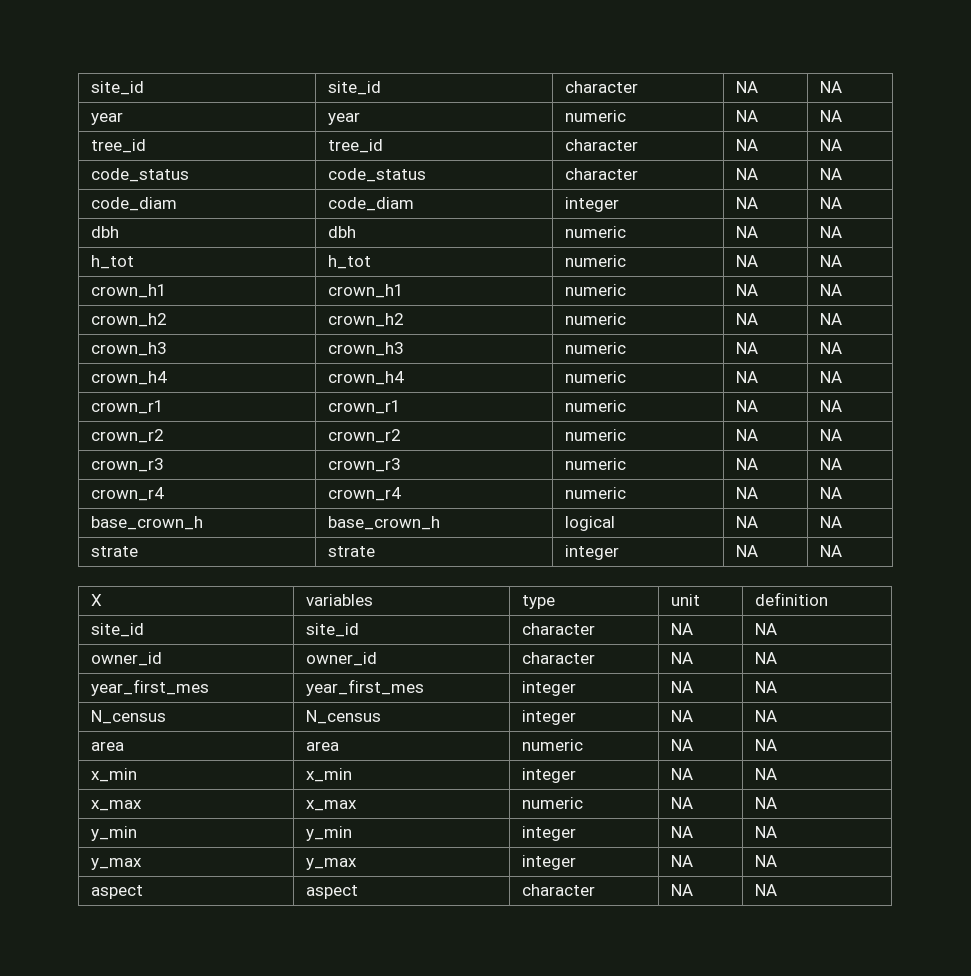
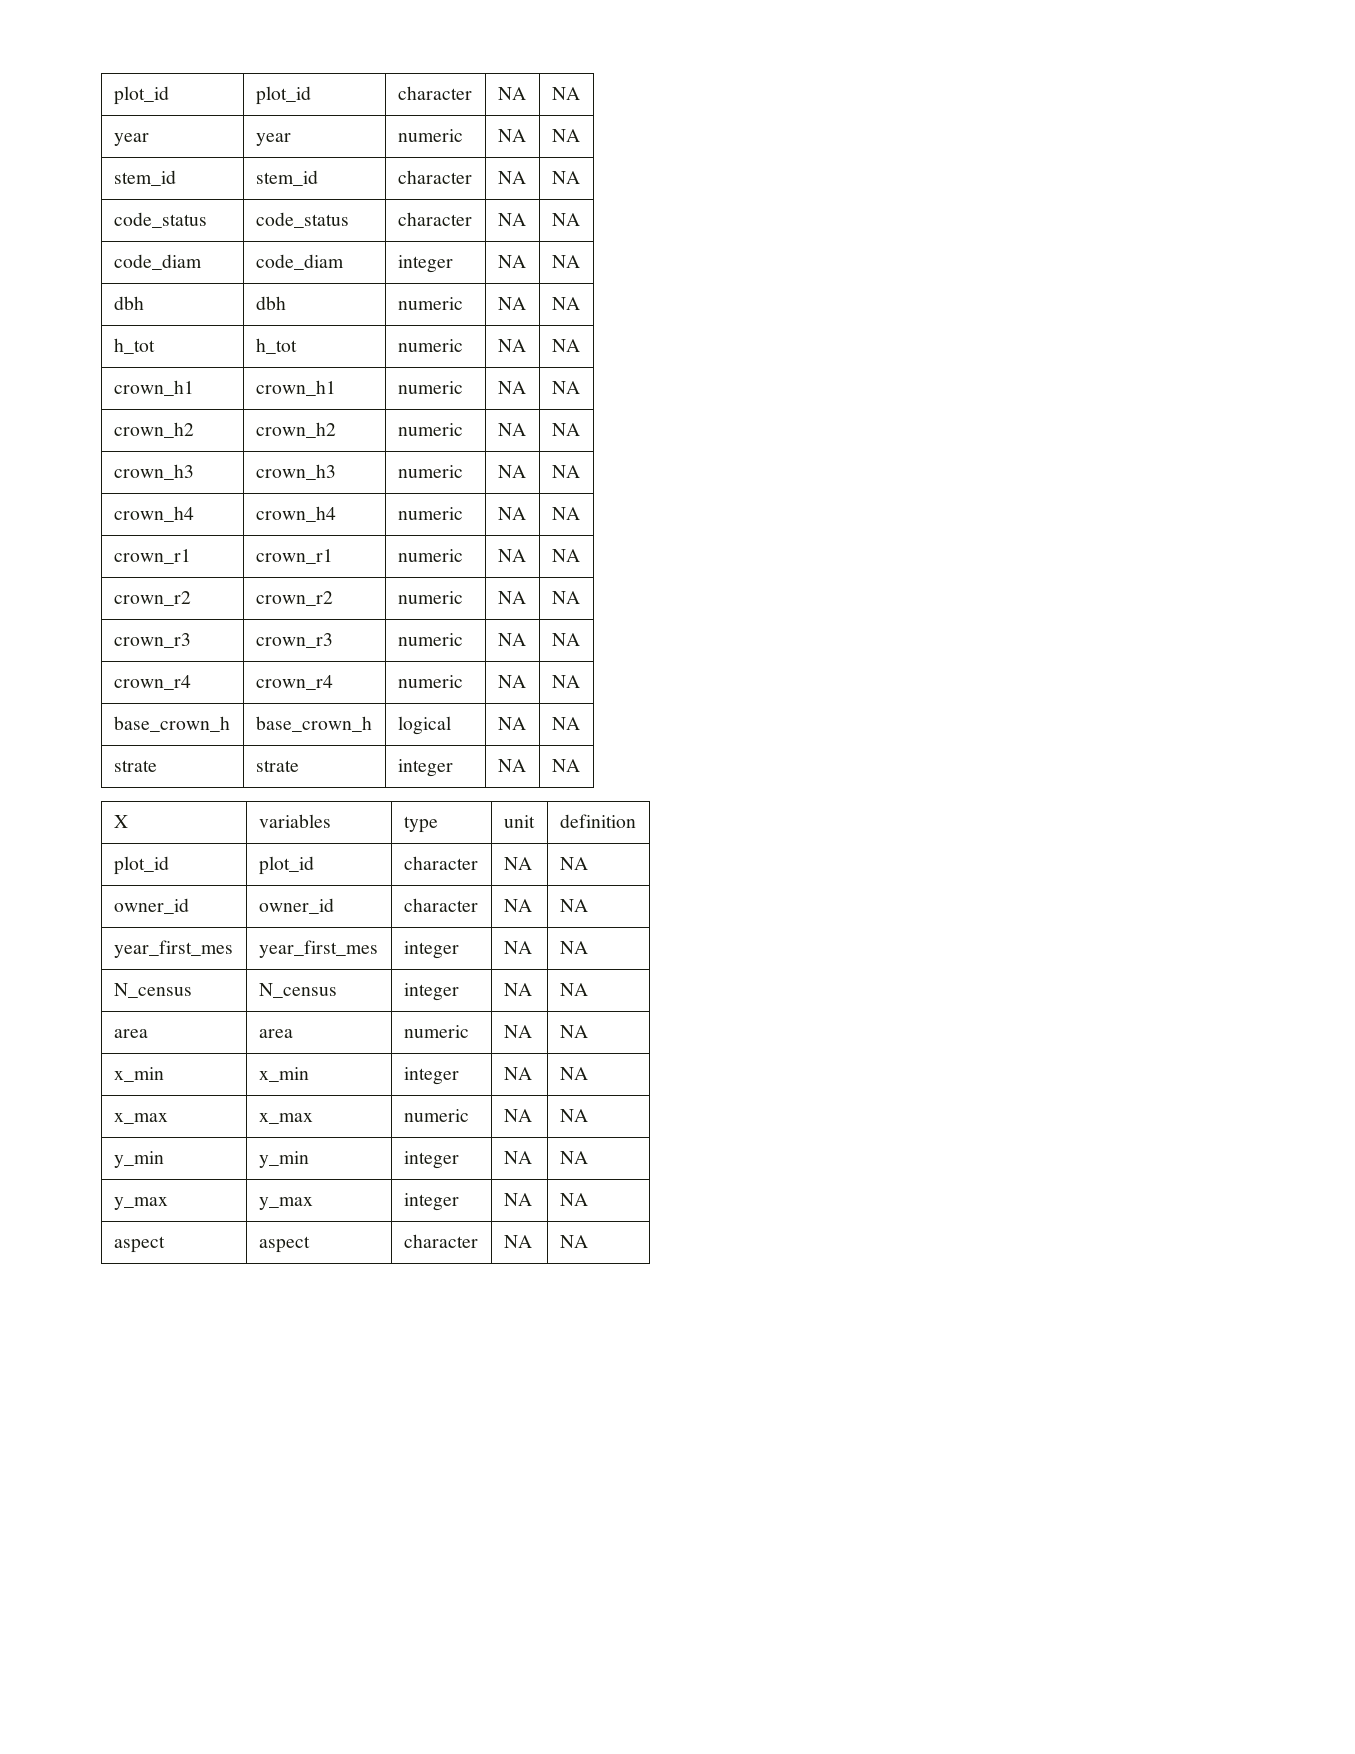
[91,81,145,95] [328,81,382,95] site_id | site_id -> [113,86,169,105] [255,86,311,105] plot_id | plot_id
[91,139,147,153] [328,139,384,153] tree_id | tree_id -> [113,170,176,186] [255,170,318,186] stem_id | stem_id
[91,623,145,637] [306,623,360,637] site_id | site_id -> [113,856,169,875] [258,856,314,875] plot_id | plot_id

